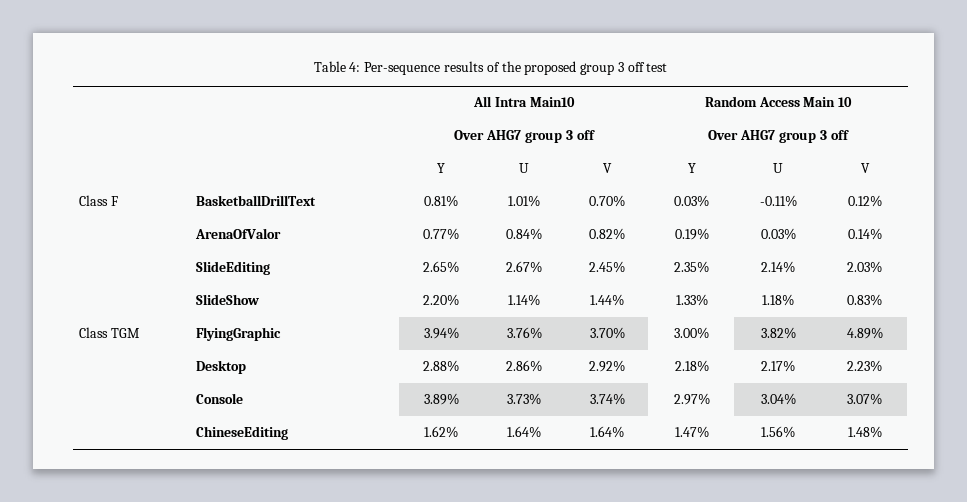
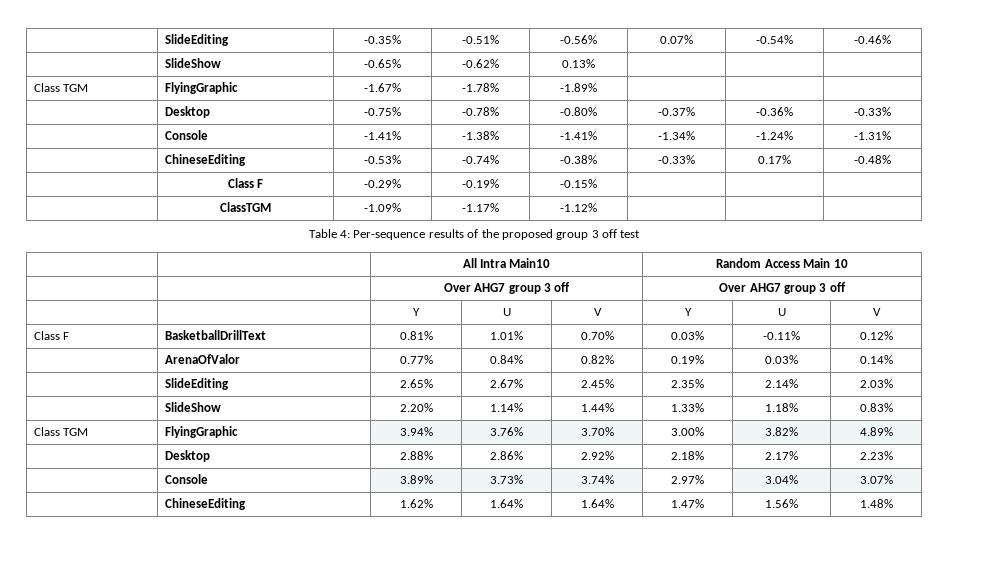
(313, 66) none -> [164,34,229,46] [364,35,401,44] [462,35,499,44] [560,35,597,44] [660,35,693,44] [756,35,793,44] [854,35,891,44] [164,58,221,68] [364,59,401,68] [462,59,499,68] [562,59,595,68] [33,83,89,92] [164,82,238,94] [364,83,401,92] [462,83,499,92] [560,83,597,92] [164,106,210,118] [364,107,401,116] [462,107,499,116] [560,107,597,116] [658,107,695,116] [756,107,793,116] [854,107,891,116] [164,130,208,140] [364,131,401,140] [462,131,499,140] [560,131,597,140] [658,131,695,140] [756,131,793,140] [854,131,891,140] [164,154,246,166] [364,155,401,164] [462,155,499,164] [560,155,597,164] [658,155,695,164] [758,155,791,164] [854,155,891,164] [227,178,264,188] [364,179,401,188] [462,179,499,188] [560,179,597,188] [220,202,271,212] [364,203,401,212] [462,203,499,212] [560,203,597,212] | SlideEditing | -0.35% | -0.51% | -0.56% | 0.07% | -0.54% | -0.46% // | SlideShow | -0.65% | -0.62% | 0.13% | | | // Class TGM | FlyingGraphic | -1.67% | -1.78% | -1.89% | | | // | Desktop | -0.75% | -0.78% | -0.80% | -0.37% | -0.36% | -0.33% // | Console | -1.41% | -1.38% | -1.41% | -1.34% | -1.24% | -1.31% // | ChineseEditing | -0.53% | -0.74% | -0.38% | -0.33% | 0.17% | -0.48% // | Class F | -0.29% | -0.19% | -0.15% | | | // | ClassTGM | -1.09% | -1.17% | -1.12% | | | //

